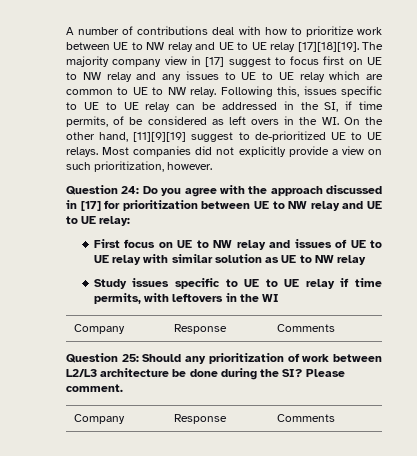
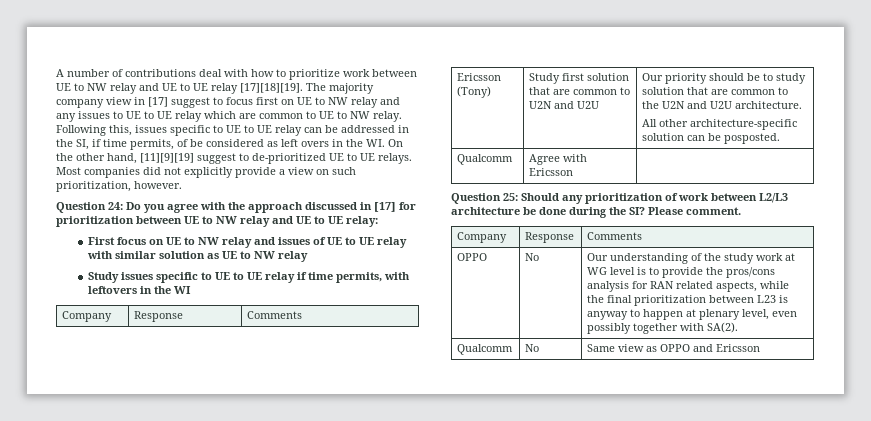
(336, 328) none -> [457,73,502,81] [457,86,492,98] [529,73,630,84] [529,87,631,95] [529,101,600,109] [642,73,807,84] [642,87,789,95] [642,101,803,109] [642,119,798,130] [642,133,781,144] [457,154,514,165] [529,154,588,165] [529,168,574,176] // Ericsson (Tony) | Study first solution that are common to U2N and U2U | Our priority should be to study solution that are common to the U2N and U2U architecture. // All other architecture-specific solution can be posposted. // Qualcomm | Agree with Ericsson |
(336, 418) none -> [457,253,488,261] [525,253,540,261] [587,253,796,264] [587,267,776,278] [587,281,790,292] [587,295,789,306] [587,309,798,320] [587,322,739,334] [457,344,514,355] [525,344,540,352] [587,344,761,352] // OPPO | No | Our understanding of the study work at WG level is to provide the pros/cons analysis for RAN related aspects, while the final prioritization between L23 is anyway to happen at plenary level, even possibly together with SA(2). // Qualcomm | No | Same view as OPPO and Ericsson

